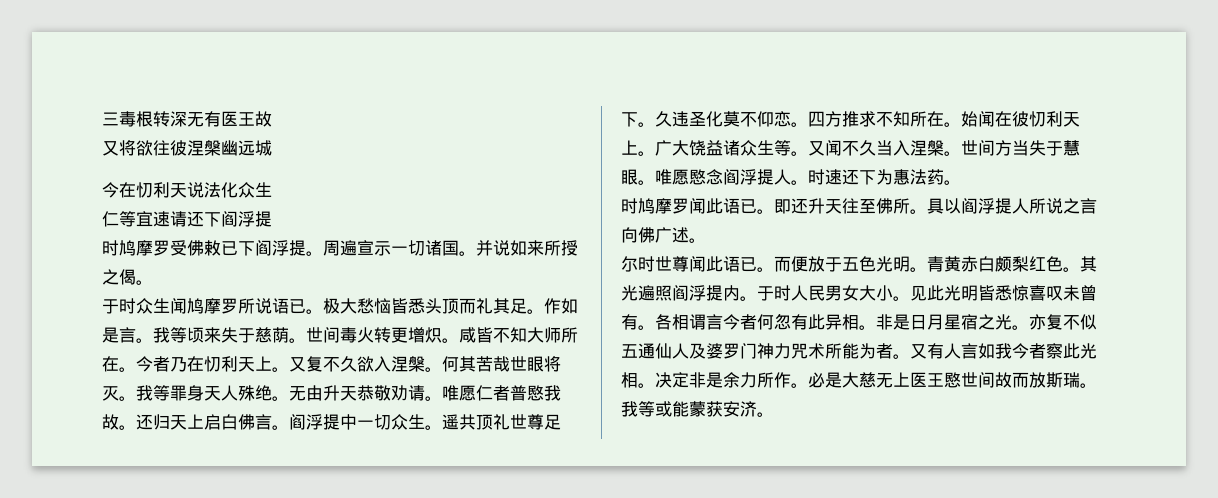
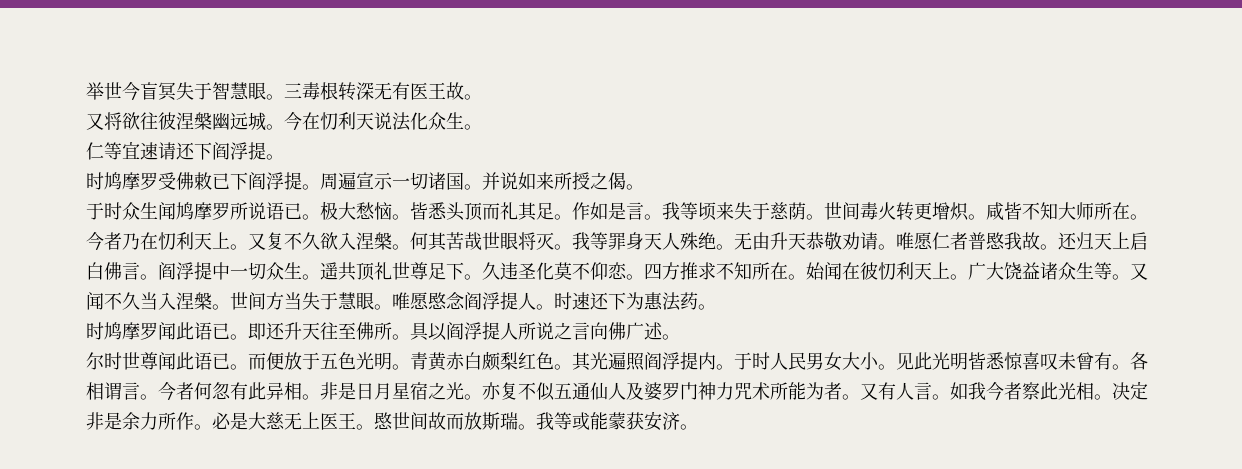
(102, 119) none -> [86,82,284,101] 举世今盲冥失于智慧眼。
(272, 119) none -> [464,94,482,100] 。
(272, 148) // -> [266,124,284,130] 。
(272, 189) none -> [464,124,482,130] 。
(272, 219) none -> [266,154,284,160] 。
(391, 306) none -> [392,214,410,220] 。
(723, 322) none -> [140,394,158,400] 。
(978, 351) none -> [932,394,950,400] 。
(944, 380) none -> [356,424,374,430] 。

